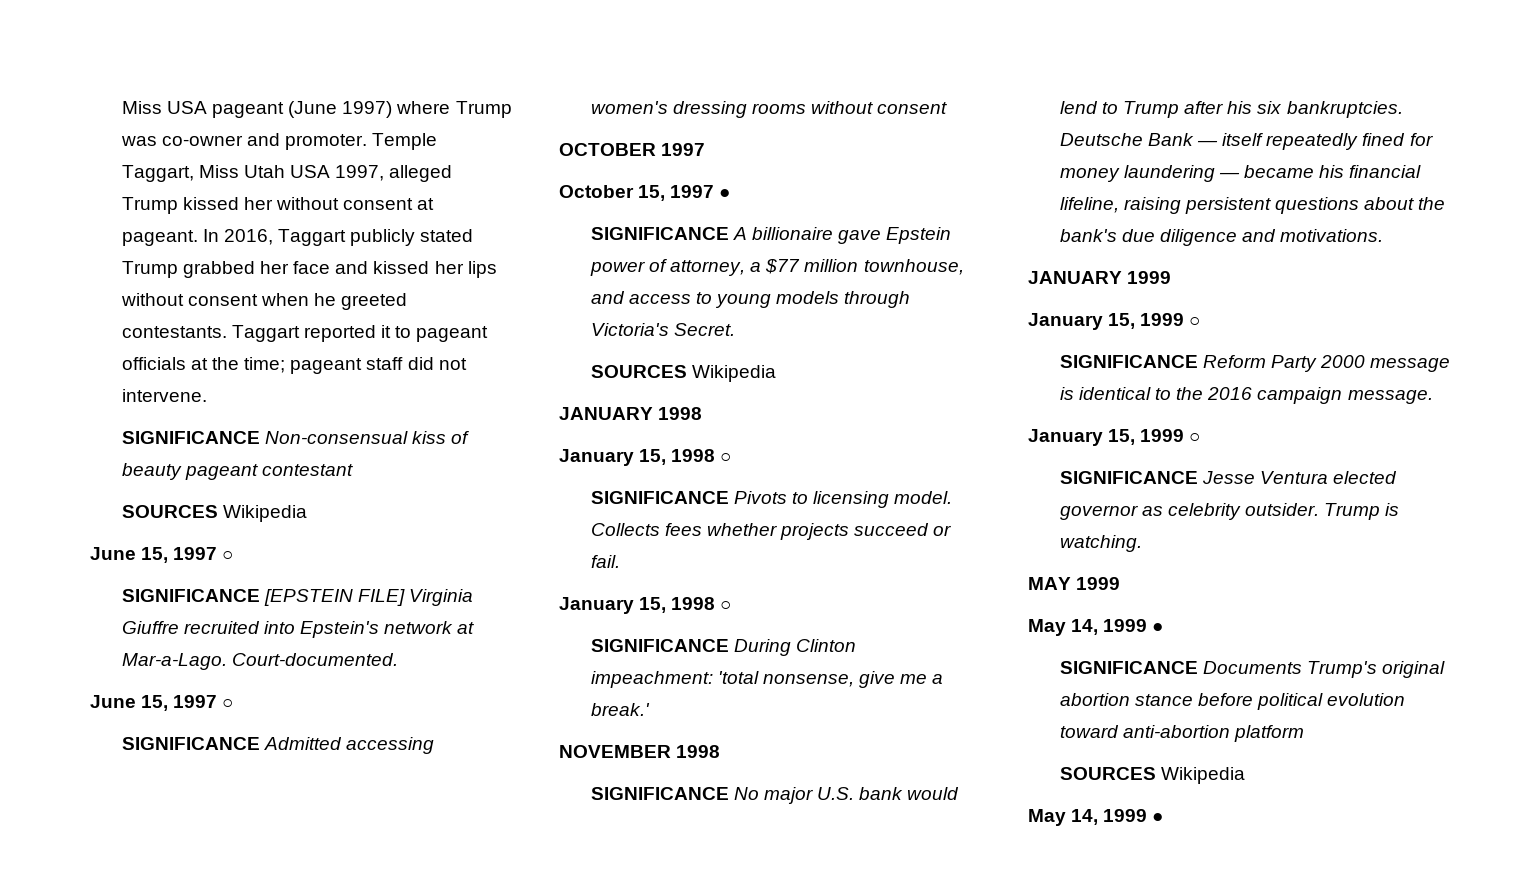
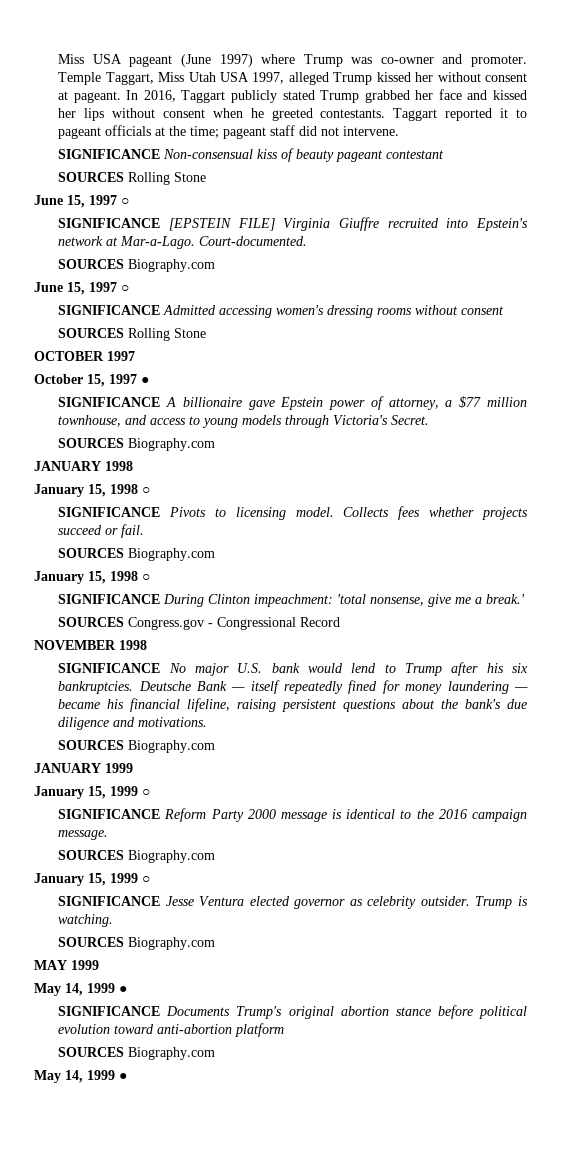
[222,505,307,522] Wikipedia -> [128,172,207,185] Rolling Stone
(398, 659) none -> [58,259,216,272] // SOURCES Biography.com
(948, 108) none -> [58,328,207,341] // SOURCES Rolling Stone
[691,365,776,382] Wikipedia -> [128,438,216,451] Biography.com
(620, 561) none -> [58,548,216,561] // SOURCES Biography.com
(650, 709) none -> [58,617,341,630] // SOURCES Congress.gov - Congressional Record
(1384, 235) none -> [58,740,216,753] // SOURCES Biography.com
(1433, 397) none -> [58,850,216,863] // SOURCES Biography.com
(1142, 543) none -> [58,937,216,950] // SOURCES Biography.com
[1160,767,1245,784] Wikipedia -> [128,1047,216,1060] Biography.com

